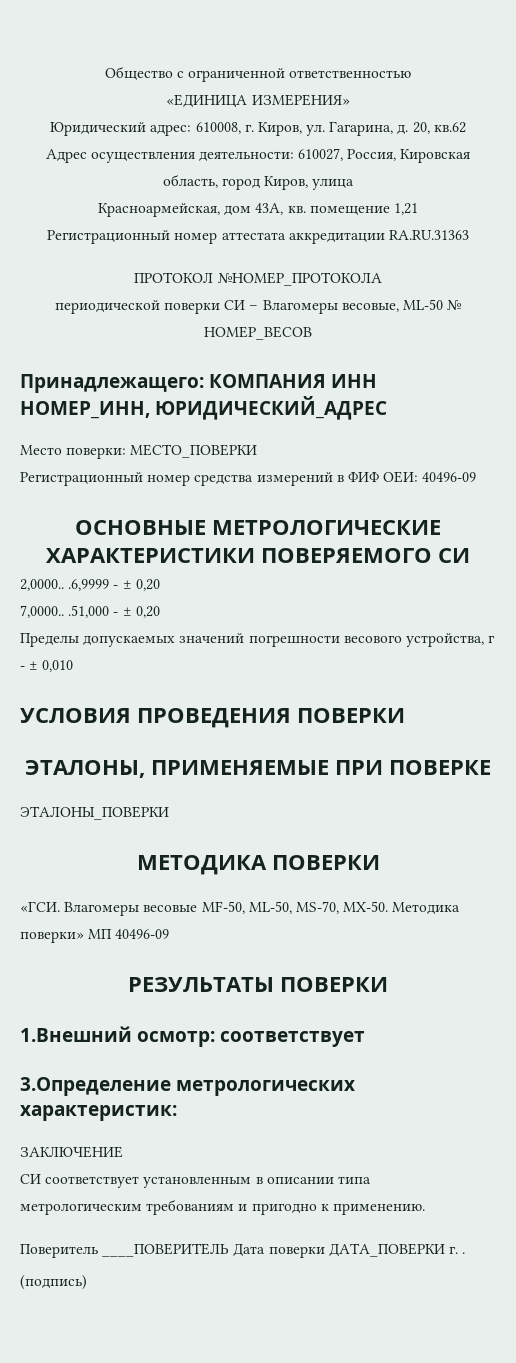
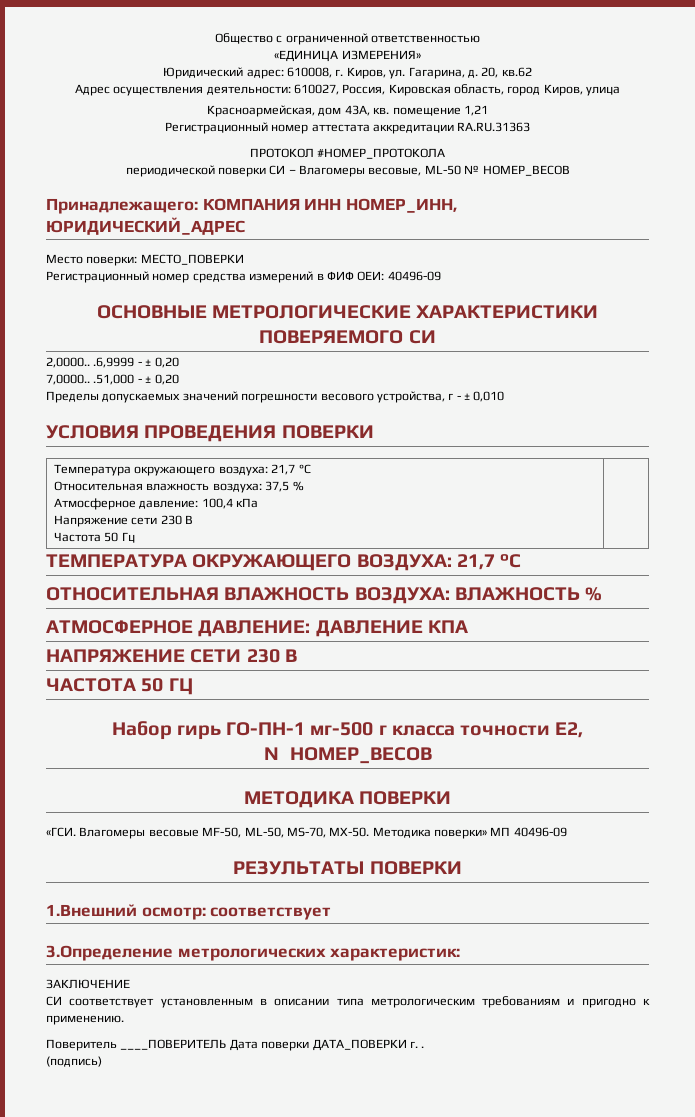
[217,272,382,286] №НОМЕР_ПРОТОКОЛА -> [317,148,446,159] #НОМЕР_ПРОТОКОЛА
[25,760,491,778] [20,806,169,820] // ЭТАЛОНЫ, ПРИМЕНЯЕМЫЕ ПРИ ПОВЕРКЕ // ЭТАЛОНЫ_ПОВЕРКИ -> [54,464,311,476] [54,481,304,493] [54,498,259,510] [54,515,194,527] [54,532,135,543] [46,554,522,571] [46,587,603,604] [46,620,468,637] [46,649,297,663] [46,678,193,695] [111,721,584,740] [263,747,432,764] // Температура окружающего воздуха: 21,7 °C // Относительная влажность воздуха: 37,5 % // Атмосферное давление: 100,4 кПа // Напряжение сети 230 В // Частота 50 Гц | // ТЕМПЕРАТУРА ОКРУЖАЮЩЕГО ВОЗДУХА: 21,7 °C // ОТНОСИТЕЛЬНАЯ ВЛАЖНОСТЬ ВОЗДУХА: ВЛАЖНОСТЬ % // АТМОСФЕРНОЕ ДАВЛЕНИЕ: ДАВЛЕНИЕ КПА // НАПРЯЖЕНИЕ СЕТИ 230 В // ЧАСТОТА 50 ГЦ // Набор гирь ГО-ПН-1 мг-500 г класса точности Е2, №НОМЕР_ВЕСОВ

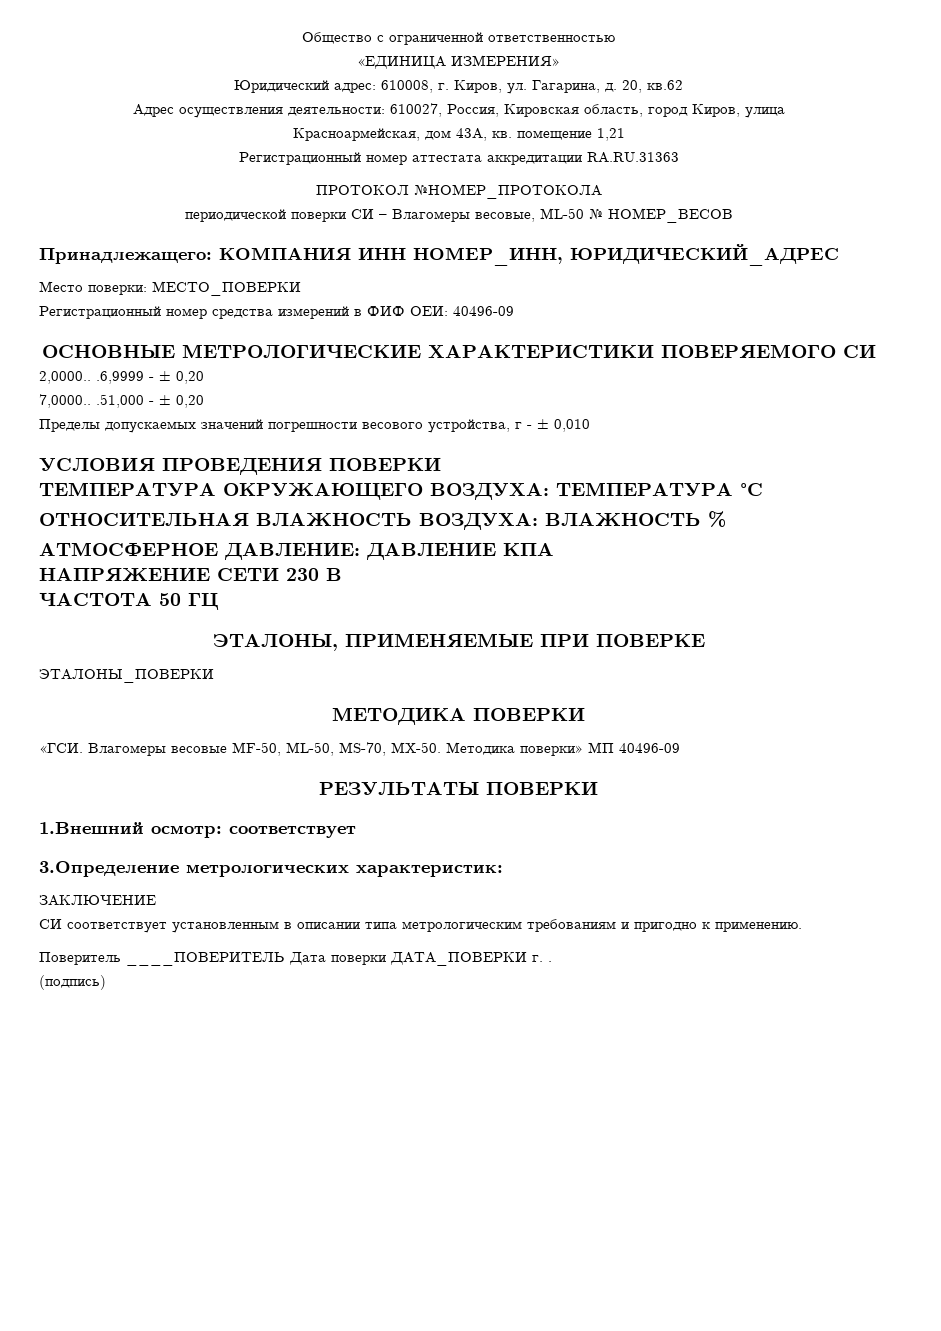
[317,148,446,159] #НОМЕР_ПРОТОКОЛА -> [413,184,602,199] №НОМЕР_ПРОТОКОЛА
[54,464,311,476] [54,481,304,493] [54,498,259,510] [54,515,194,527] [54,532,135,543] // Температура окружающего воздуха: 21,7 °C // Относительная влажность воздуха: 37,5 % // Атмосферное давление: 100,4 кПа // Напряжение сети 230 В // Частота 50 Гц | -> (441, 464) none
[456,554,495,570] 21,7 -> [556,482,733,497] ТЕМПЕРАТУРА
[111,721,584,740] [263,747,432,764] Набор гирь ГО-ПН-1 мг-500 г класса точности Е2, №НОМЕР_ВЕСОВ -> [212,633,705,651] [39,669,214,683] ЭТАЛОНЫ, ПРИМЕНЯЕМЫЕ ПРИ ПОВЕРКЕ // ЭТАЛОНЫ_ПОВЕРКИ

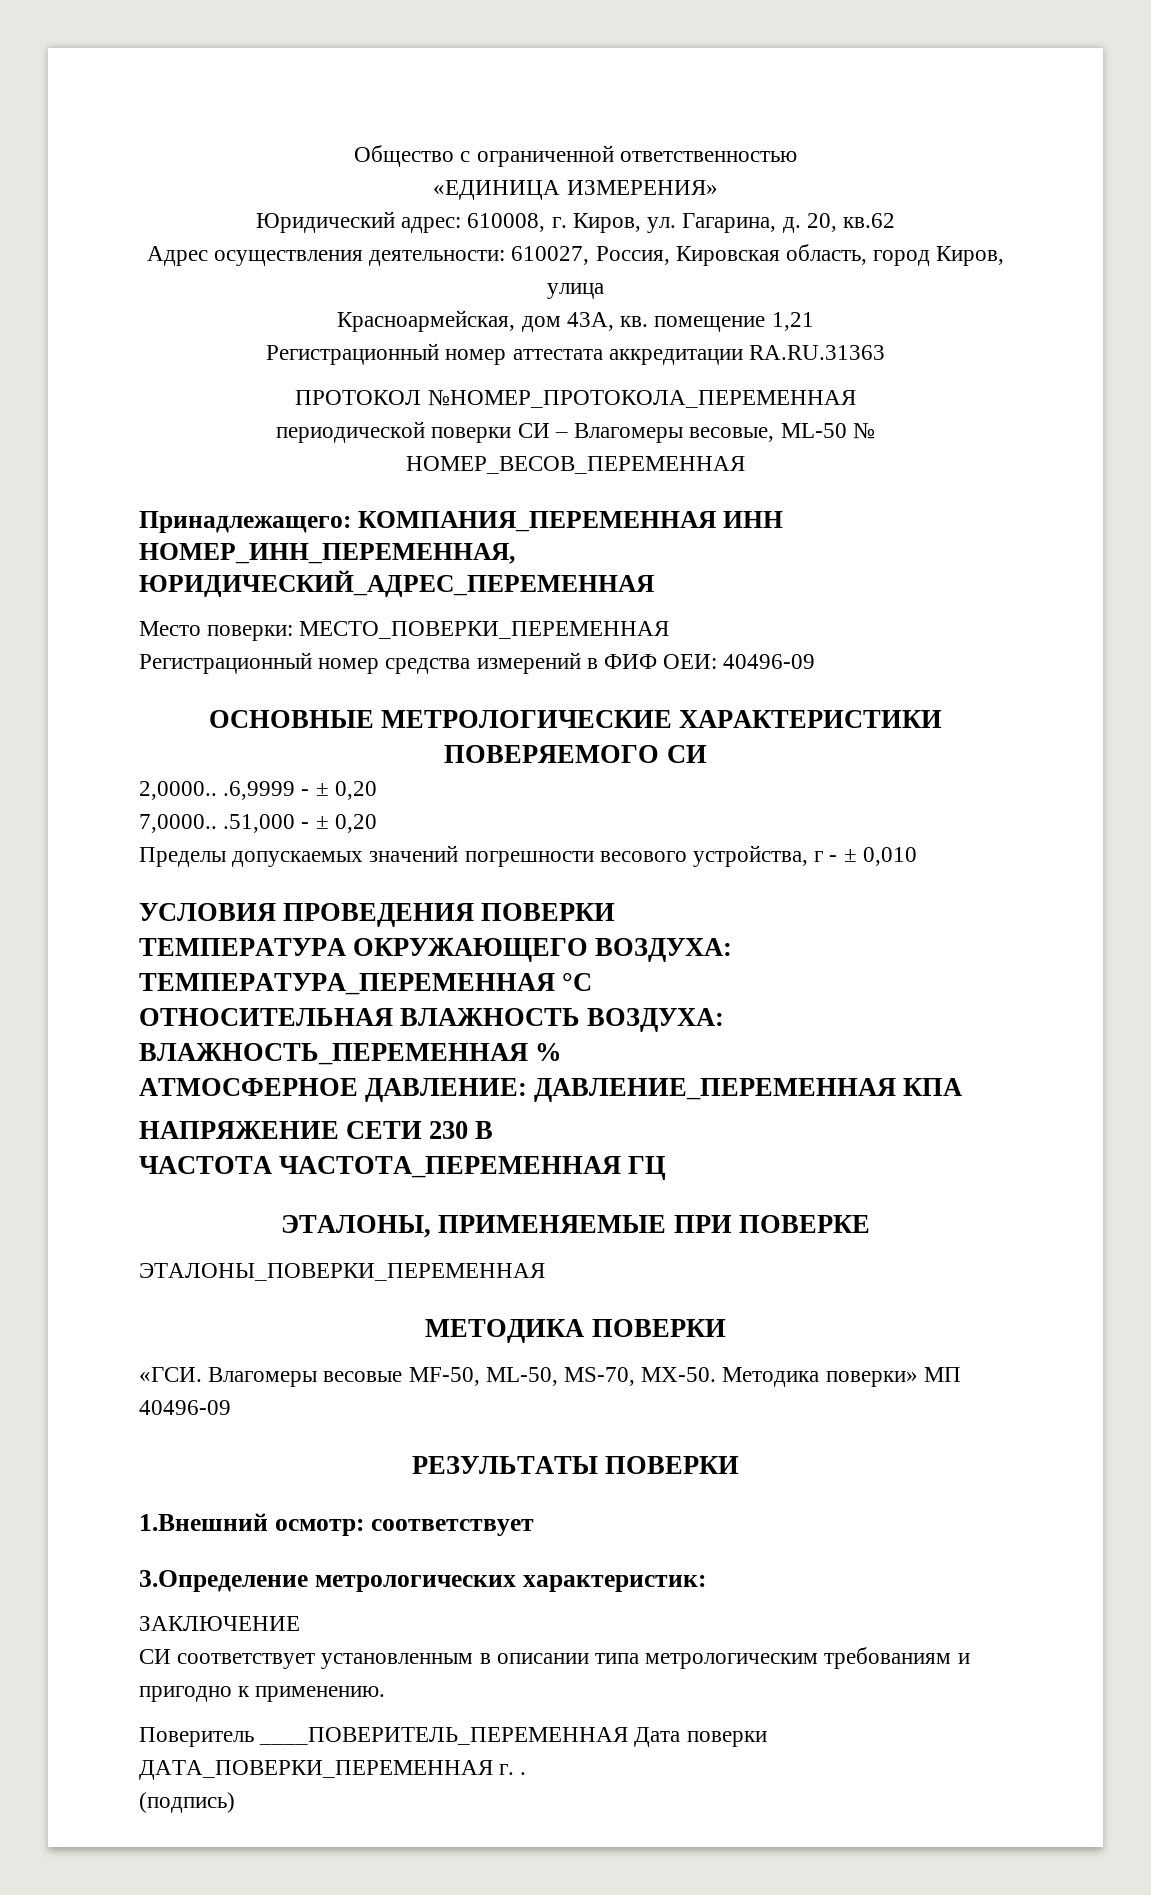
[413,184,602,199] №НОМЕР_ПРОТОКОЛА -> [427,390,856,408] №НОМЕР_ПРОТОКОЛА_ПЕРЕМЕННАЯ
[607,208,733,223] НОМЕР_ВЕСОВ -> [406,456,745,474] НОМЕР_ВЕСОВ_ПЕРЕМЕННАЯ
[219,244,839,266] КОМПАНИЯ ИНН НОМЕР_ИНН, ЮРИДИЧЕСКИЙ_АДРЕС -> [357,511,783,532] [139,543,515,564] [139,570,654,597] КОМПАНИЯ_ПЕРЕМЕННАЯ ИНН НОМЕР_ИНН_ПЕРЕМЕННАЯ, ЮРИДИЧЕСКИЙ_АДРЕС_ПЕРЕМЕННАЯ
[152,281,301,296] МЕСТО_ПОВЕРКИ -> [299,621,670,639] МЕСТО_ПОВЕРКИ_ПЕРЕМЕННАЯ
[556,482,733,497] ТЕМПЕРАТУРА -> [139,973,555,995] ТЕМПЕРАТУРА_ПЕРЕМЕННАЯ
[545,512,701,527] ВЛАЖНОСТЬ -> [139,1043,528,1065] ВЛАЖНОСТЬ_ПЕРЕМЕННАЯ
[366,542,496,560] ДАВЛЕНИЕ -> [534,1078,897,1102] ДАВЛЕНИЕ_ПЕРЕМЕННАЯ
[159,593,181,606] 50 -> [279,1156,622,1178] ЧАСТОТА_ПЕРЕМЕННАЯ
[39,669,214,683] ЭТАЛОНЫ_ПОВЕРКИ -> [139,1263,545,1281] ЭТАЛОНЫ_ПОВЕРКИ_ПЕРЕМЕННАЯ
[126,952,285,966] ____ПОВЕРИТЕЛЬ -> [259,1727,629,1745] ____ПОВЕРИТЕЛЬ_ПЕРЕМЕННАЯ
[390,952,527,966] ДАТА_ПОВЕРКИ -> [139,1760,493,1780] ДАТА_ПОВЕРКИ_ПЕРЕМЕННАЯ

